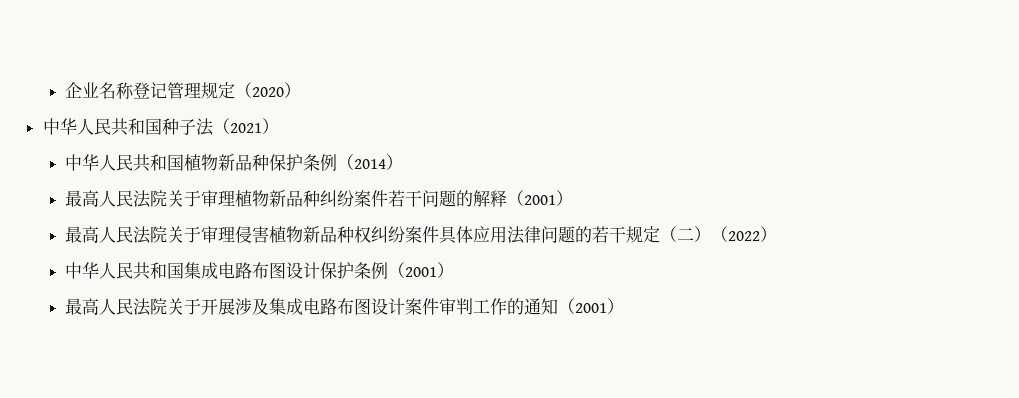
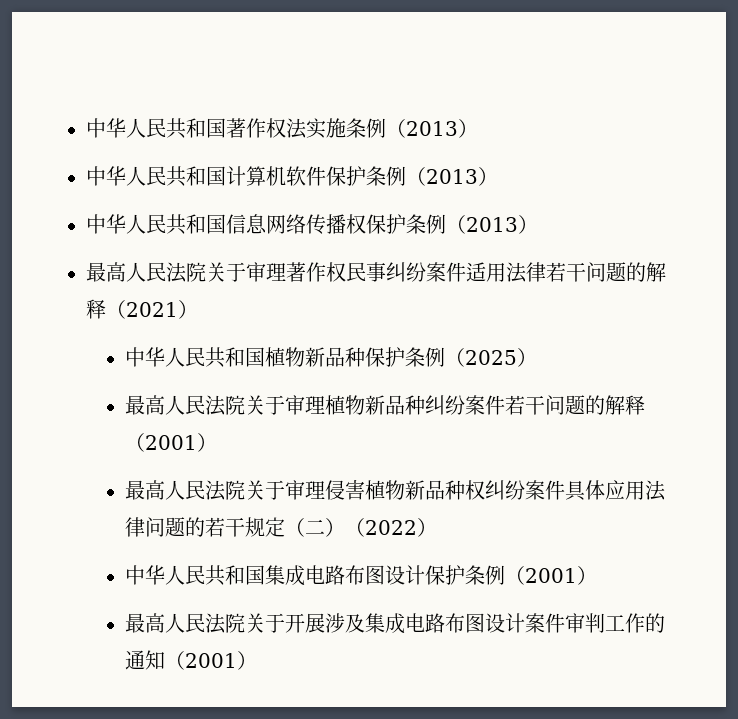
[65,82,302,99] [42,118,214,136] 企业名称登记管理规定（2020） // 中华人民共和国种子法 -> [86,118,478,139] [86,166,498,187] [86,214,538,235] [86,262,666,283] [86,299,106,319] 中华人民共和国著作权法实施条例（2013） // 中华人民共和国计算机软件保护条例（2013） // 中华人民共和国信息网络传播权保护条例（2013） // 最高人民法院关于审理著作权民事纠纷案件适用法律若干问题的解释
[354,159,387,169] 2014 -> [465,350,518,365] 2025

